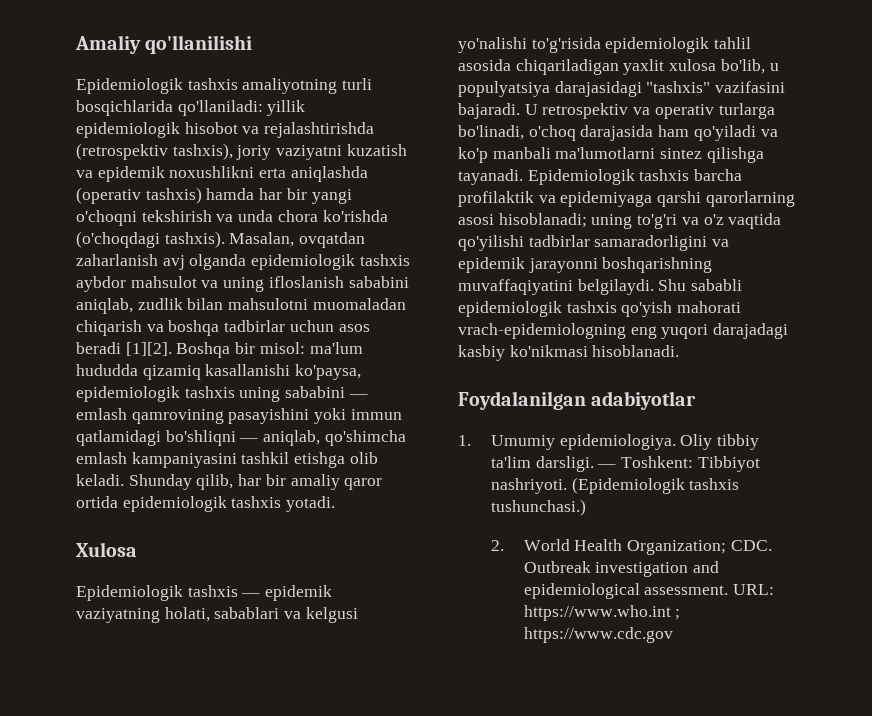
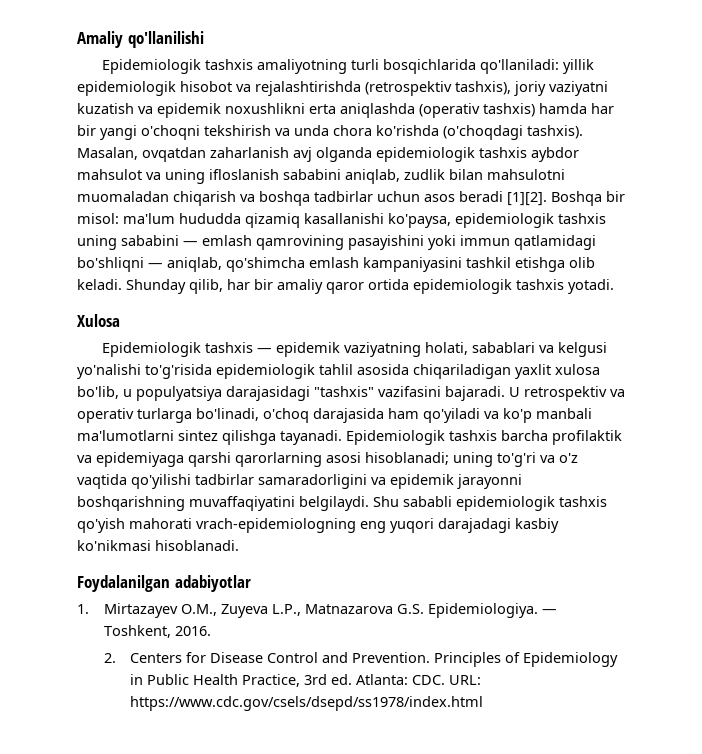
[490,434,759,450] [490,456,760,472] [490,477,740,494] [490,499,586,516] [490,539,772,555] [523,561,720,577] [523,583,775,599] [523,605,681,621] [523,627,673,643] Umumiy epidemiologiya. Oliy tibbiy ta'lim darsligi. — Toshkent: Tibbiyot nashriyoti. (Epidemiologik tashxis tushunchasi.) // 2. World Health Organization; CDC. Outbreak investigation and epidemiological assessment. URL: https://www.who.int ; https://www.cdc.gov -> [103,603,557,618] [103,625,211,638] [103,652,619,667] [130,674,482,687] [130,696,484,711] Mirtazayev O.M., Zuyeva L.P., Matnazarova G.S. Epidemiologiya. — Toshkent, 2016. // 2. Centers for Disease Control and Prevention. Principles of Epidemiology in Public Health Practice, 3rd ed. Atlanta: CDC. URL: https://www.cdc.gov/csels/dsepd/ss1978/index.html

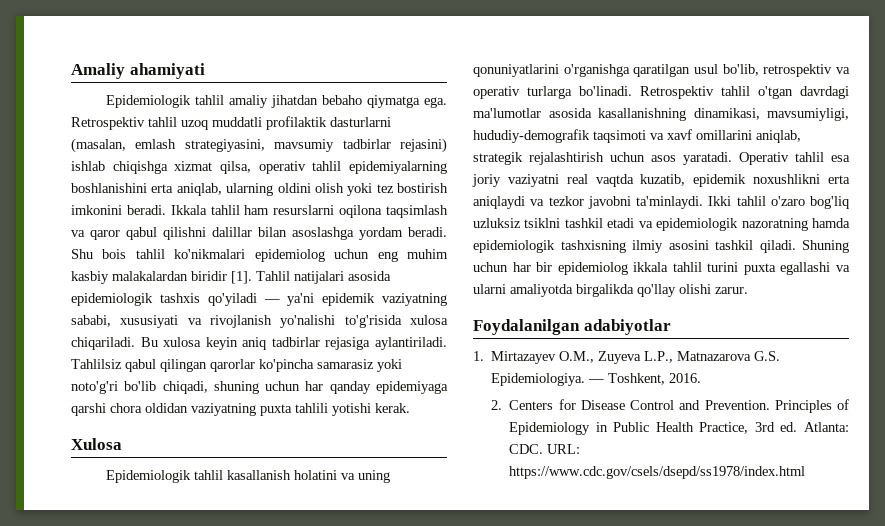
[127,31,204,48] [101,59,594,74] [77,81,608,96] [77,103,614,118] [77,125,583,140] [77,147,579,162] [77,169,565,184] [77,191,625,206] [77,213,606,228] [77,235,596,250] [77,257,595,272] [77,279,614,294] [77,314,120,327] [101,342,607,357] [77,364,600,379] [77,386,625,401] [77,408,592,423] [77,430,622,445] [77,452,578,467] [77,474,522,489] [77,496,607,511] [77,518,559,533] [77,540,239,551] qo'llanilishi // Epidemiologik tashxis amaliyotning turli bosqichlarida qo'llaniladi: yillik epidemiologik hisobot va rejalashtirishda (retrospektiv tashxis), joriy vaziyatni kuzatish va epidemik noxushlikni erta aniqlashda (operativ tashxis) hamda har bir yangi o'choqni tekshirish va unda chora ko'rishda (o'choqdagi tashxis). Masalan, ovqatdan zaharlanish avj olganda epidemiologik tashxis aybdor mahsulot va uning ifloslanish sababini aniqlab, zudlik bilan mahsulotni muomaladan chiqarish va boshqa tadbirlar uchun asos beradi [1][2]. Boshqa bir misol: ma'lum hududda qizamiq kasallanishi ko'paysa, epidemiologik tashxis uning sababini — emlash qamrovining pasayishini yoki immun qatlamidagi bo'shliqni — aniqlab, qo'shimcha emlash kampaniyasini tashkil etishga olib keladi. Shunday qilib, har bir amaliy qaror ortida epidemiologik tashxis yotadi. // Xulosa // Epidemiologik tashxis — epidemik vaziyatning holati, sabablari va kelgusi yo'nalishi to'g'risida epidemiologik tahlil asosida chiqariladigan yaxlit xulosa bo'lib, u populyatsiya darajasidagi "tashxis" vazifasini bajaradi. U retrospektiv va operativ turlarga bo'linadi, o'choq darajasida ham qo'yiladi va ko'p manbali ma'lumotlarni sintez qilishga tayanadi. Epidemiologik tashxis barcha profilaktik va epidemiyaga qarshi qarorlarning asosi hisoblanadi; uning to'g'ri va o'z vaqtida qo'yilishi tadbirlar samaradorligini va epidemik jarayonni boshqarishning muvaffaqiyatini belgilaydi. Shu sababli epidemiologik tashxis qo'yish mahorati vrach-epidemiologning eng yuqori darajadagi kasbiy ko'nikmasi hisoblanadi. -> [129,63,205,79] [105,95,447,108] [71,116,391,130] [71,138,447,153] [71,161,447,174] [71,183,448,196] [71,205,448,218] [71,227,447,240] [71,249,448,262] [71,271,391,284] [71,293,447,306] [71,315,448,328] [71,337,447,350] [71,359,402,372] [71,381,448,394] [71,403,410,416] [71,438,122,450] [105,470,390,483] [473,64,850,77] [473,86,849,99] [473,108,849,121] [473,129,801,143] [473,152,850,165] [472,174,850,187] [473,196,849,209] [473,218,850,231] [473,240,849,253] [473,262,850,275] [473,284,748,297] ahamiyati // Epidemiologik tahlil amaliy jihatdan bebaho qiymatga ega. Retrospektiv tahlil uzoq muddatli profilaktik dasturlarni (masalan, emlash strategiyasini, mavsumiy tadbirlar rejasini) ishlab chiqishga xizmat qilsa, operativ tahlil epidemiyalarning boshlanishini erta aniqlab, ularning oldini olish yoki tez bostirish imkonini beradi. Ikkala tahlil ham resurslarni oqilona taqsimlash va qaror qabul qilishni dalillar bilan asoslashga yordam beradi. Shu bois tahlil ko'nikmalari epidemiolog uchun eng muhim kasbiy malakalardan biridir [1]. Tahlil natijalari asosida epidemiologik tashxis qo'yiladi — ya'ni epidemik vaziyatning sababi, xususiyati va rivojlanish yo'nalishi to'g'risida xulosa chiqariladi. Bu xulosa keyin aniq tadbirlar rejasiga aylantiriladi. Tahlilsiz qabul qilingan qarorlar ko'pincha samarasiz yoki noto'g'ri bo'lib chiqadi, shuning uchun har qanday epidemiyaga qarshi chora oldidan vaziyatning puxta tahlili yotishi kerak. // Xulosa // Epidemiologik tahlil kasallanish holatini va uning qonuniyatlarini o'rganishga qaratilgan usul bo'lib, retrospektiv va operativ turlarga bo'linadi. Retrospektiv tahlil o'tgan davrdagi ma'lumotlar asosida kasallanishning dinamikasi, mavsumiyligi, hududiy-demografik taqsimoti va xavf omillarini aniqlab, strategik rejalashtirish uchun asos yaratadi. Operativ tahlil esa joriy vaziyatni real vaqtda kuzatib, epidemik noxushlikni erta aniqlaydi va tezkor javobni ta'minlaydi. Ikki tahlil o'zaro bog'liq uzluksiz tsiklni tashkil etadi va epidemiologik nazoratning hamda epidemiologik tashxisning ilmiy asosini tashkil qiladi. Shuning uchun har bir epidemiolog ikkala tahlil turini puxta egallashi va ularni amaliyotda birgalikda qo'llay olishi zarur.

